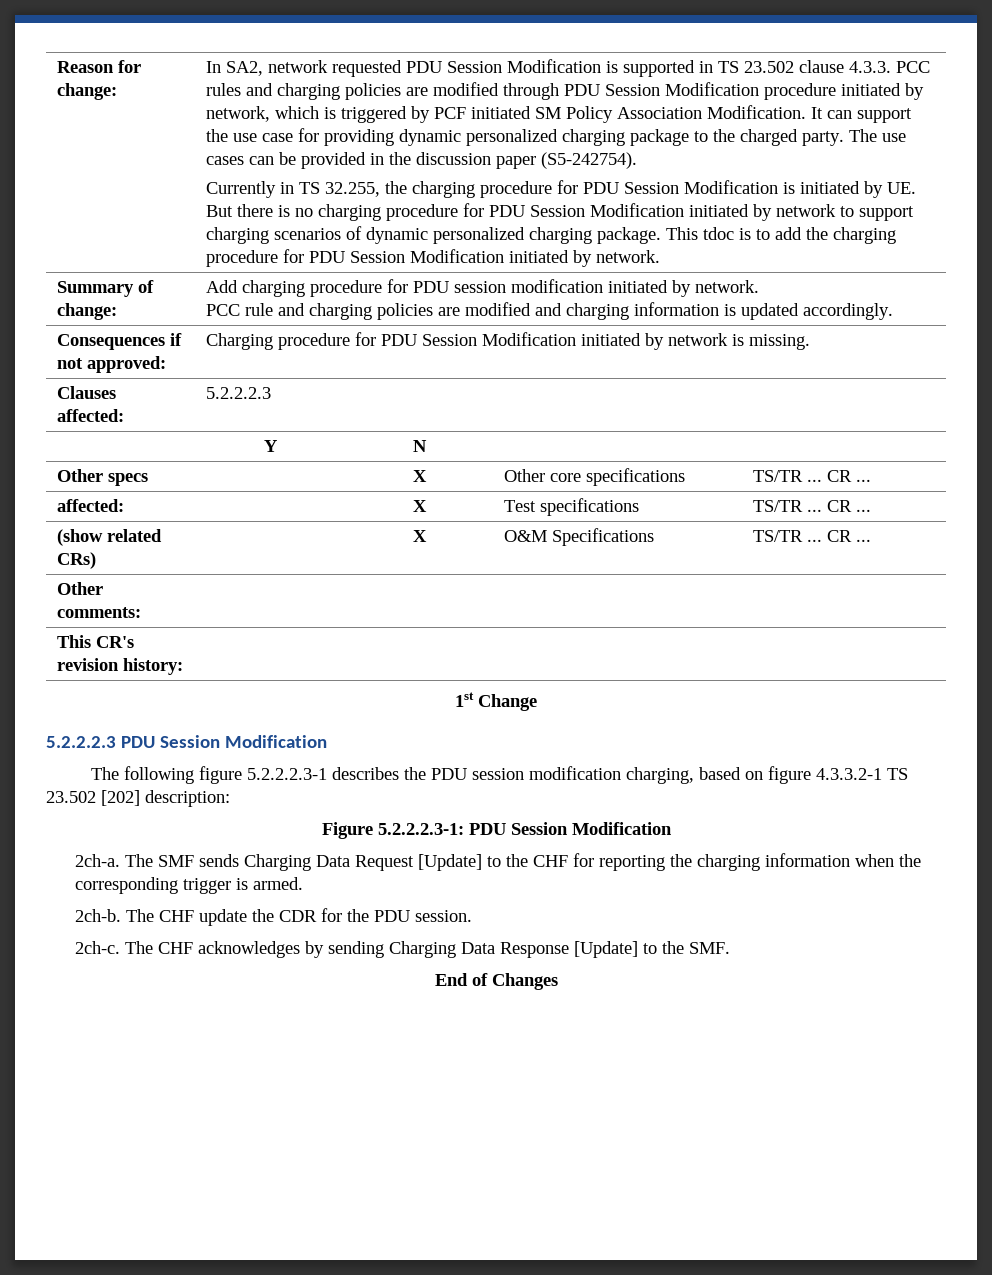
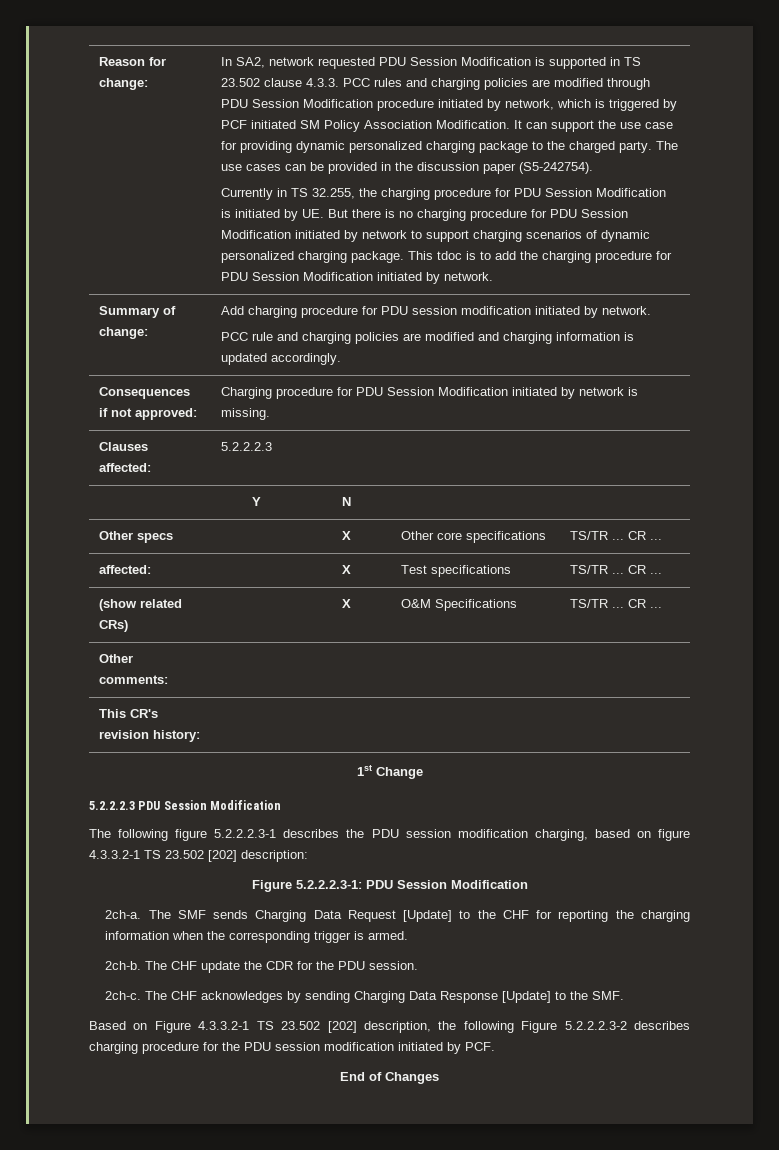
(731, 948) none -> [89,1021,691,1033] [89,1042,495,1054] // Based on Figure 4.3.3.2-1 TS 23.502 [202] description, the following Figure 5.2.2.2.3-2 describes charging procedure for the PDU session modification initiated by PCF.

